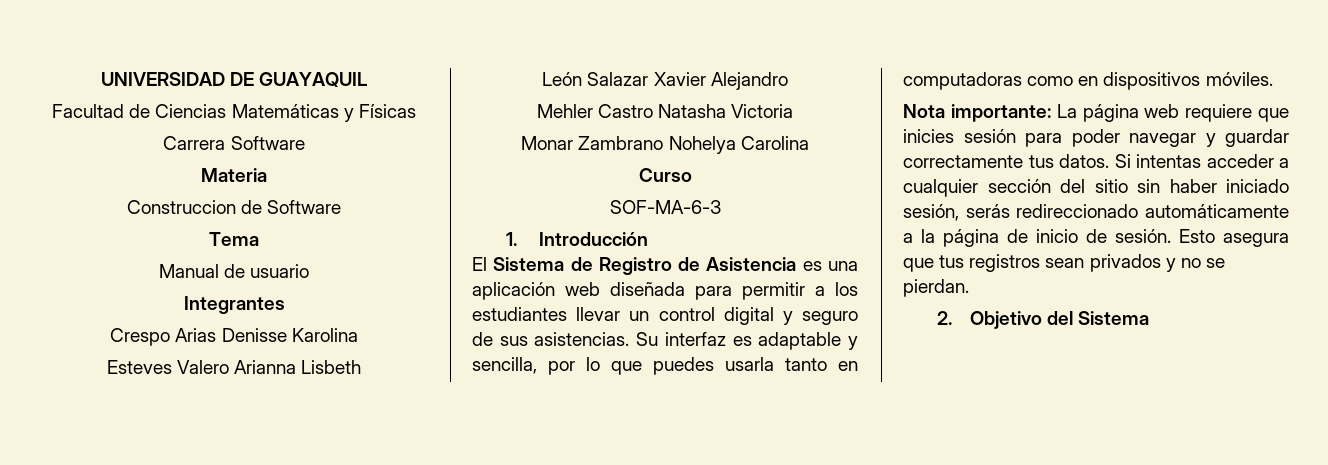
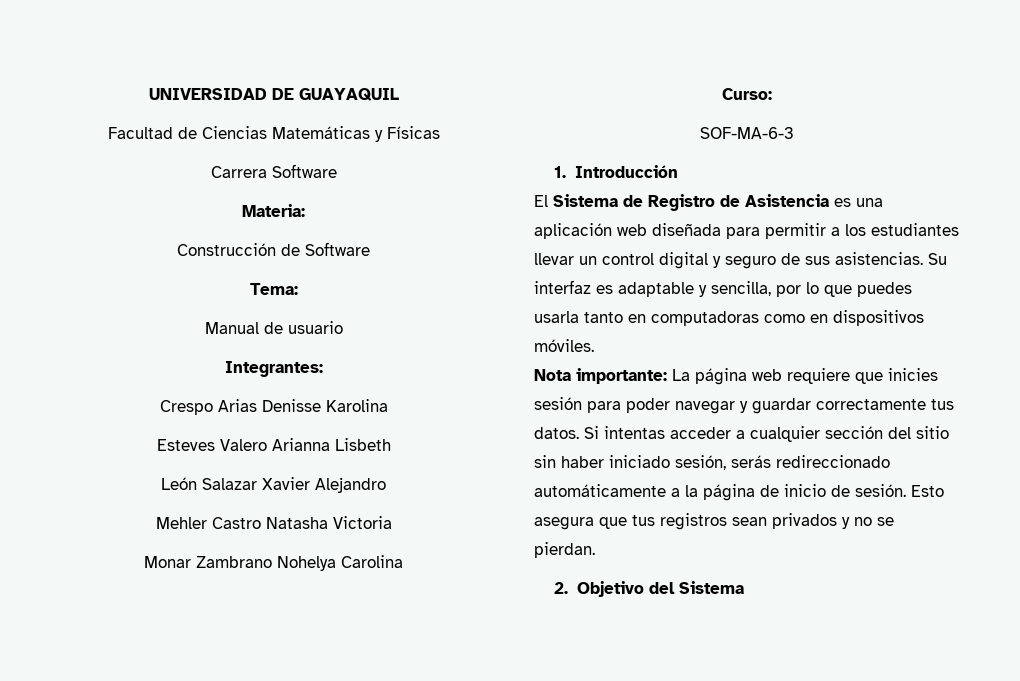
[201,168,267,182] [126,200,236,214] Materia // Construccion -> [242,204,305,217] [177,243,276,256] Materia: // Construcción
[209,232,259,246] Tema -> [249,283,298,295] Tema:
[183,296,285,314] Integrantes -> [224,361,323,377] Integrantes:
[638,168,692,182] Curso -> [721,88,772,100] Curso:

